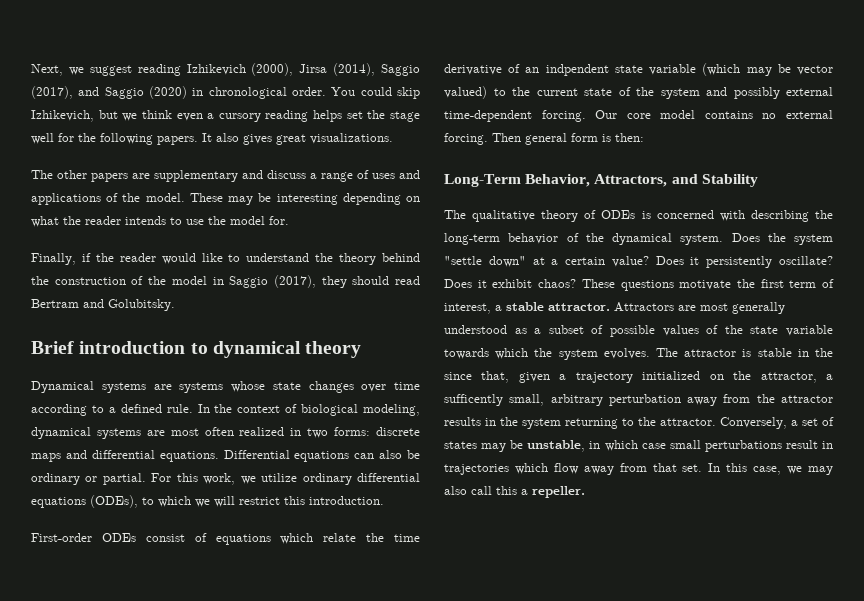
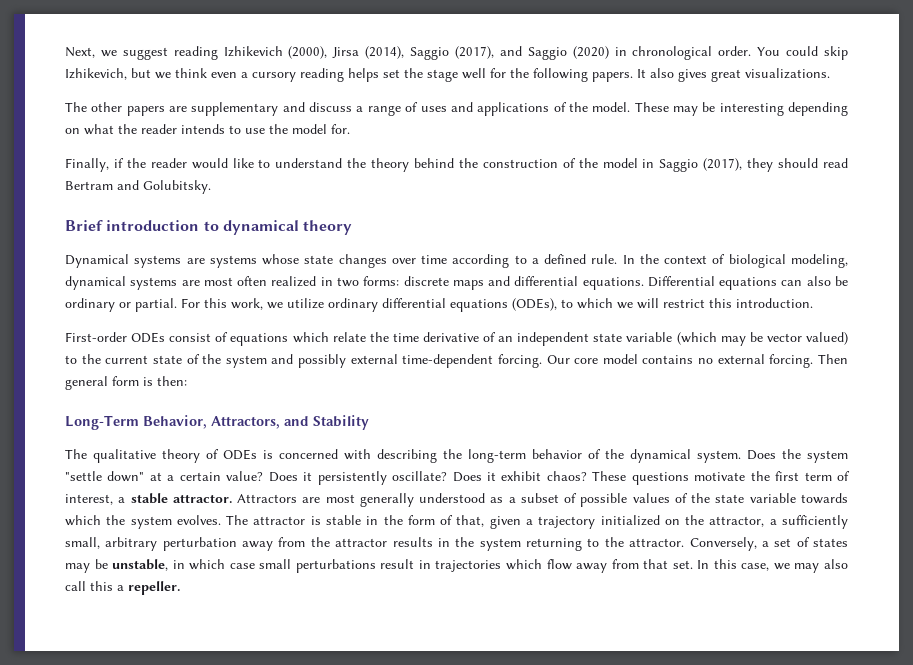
[545,64,609,76] indpendent -> [517,332,590,346] independent
[444,372,472,380] since -> [407,515,454,525] form of
[444,394,503,406] sufficently -> [782,515,849,529] sufficiently

